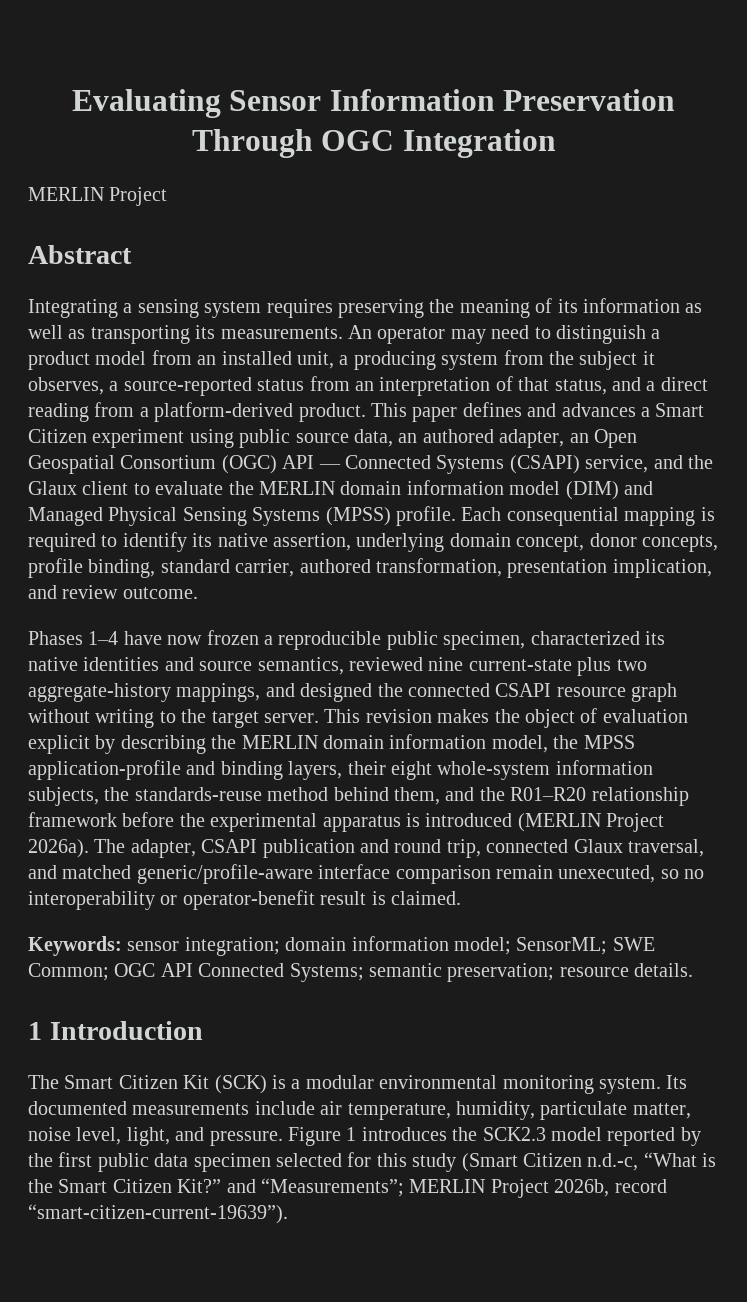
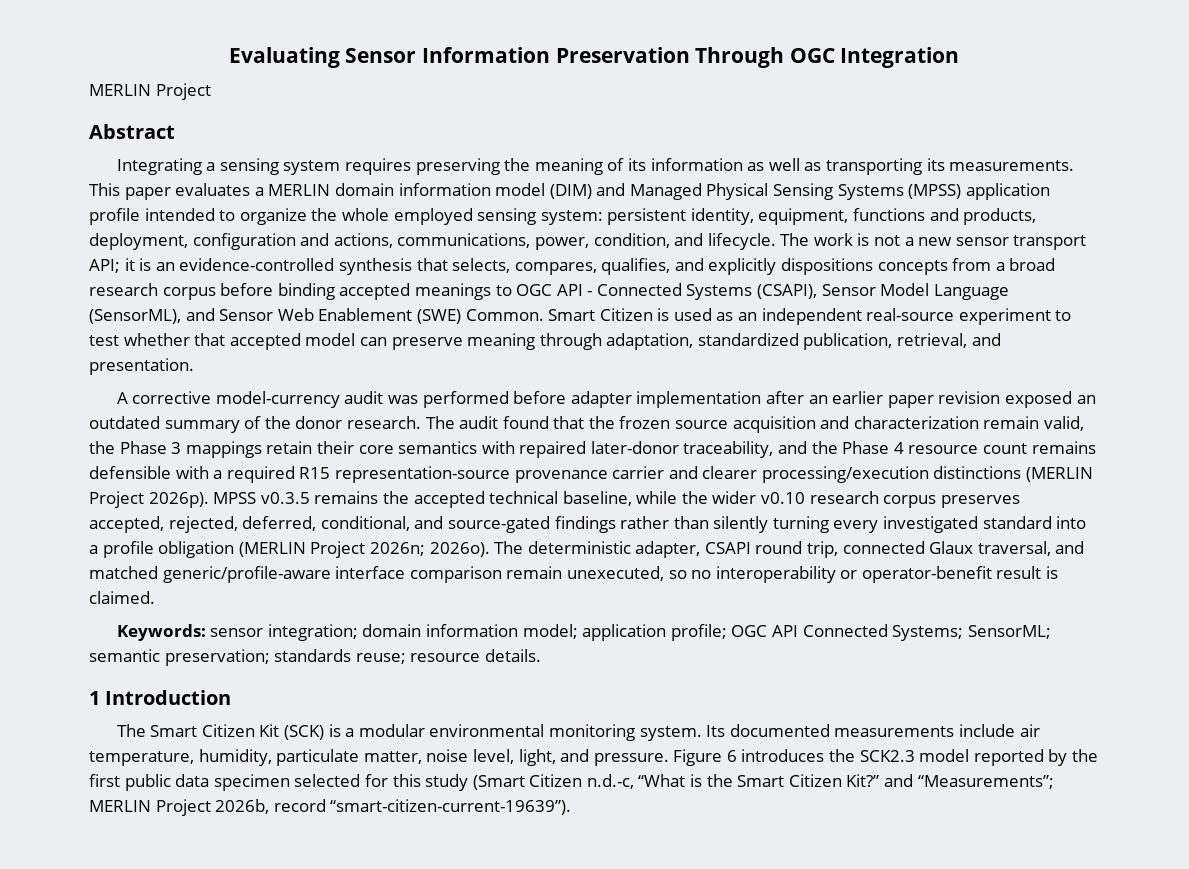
[348,325,661,344] [28,350,655,370] [28,376,708,396] [28,402,705,422] [28,429,637,448] [28,455,713,474] [28,481,254,495] An operator may need to distinguish a product model from an installed unit, a producing system from the subject it observes, a source-reported status from an interpretation of that status, and a direct reading from a platform-derived product. This paper defines and advances a Smart Citizen experiment using public source data, an authored adapter, an Open Geospatial Consortium (OGC) API — Connected Systems (CSAPI) service, and the Glaux client to evaluate the -> [89,183,264,200] This paper evaluates a
[396,506,715,526] [28,532,718,552] [28,558,712,578] [28,585,198,599] [28,630,665,650] [28,657,647,676] [28,683,678,702] [28,708,688,728] [28,734,635,754] [28,760,653,780] [28,787,689,806] [28,812,665,832] [28,839,389,858] profile. Each consequential mapping is required to identify its native assertion, underlying domain concept, donor concepts, profile binding, standard carrier, authored transformation, presentation implication, and review outcome. // Phases 1–4 have now frozen a reproducible public specimen, characterized its native identities and source semantics, reviewed nine current-state plus two aggregate-history mappings, and designed the connected CSAPI resource graph without writing to the target server. This revision makes the object of evaluation explicit by describing the MERLIN domain information model, the MPSS application-profile and binding layers, their eight whole-system information subjects, the standards-reuse method behind them, and the R01–R20 relationship framework before the experimental apparatus is introduced (MERLIN Project 2026a). The adapter, CSAPI publication and -> [965,183,1050,200] [89,208,1037,225] [89,233,1087,250] [89,258,1056,275] [89,283,1009,300] [89,308,1072,325] [89,333,1001,350] [89,358,194,375] [116,391,1096,408] [89,416,1085,433] [89,441,1096,458] [89,466,1094,483] [89,491,1020,508] [89,516,1087,533] [89,541,751,558] application profile intended to organize the whole employed sensing system: persistent identity, equipment, functions and products, deployment, configuration and actions, communications, power, condition, and lifecycle. The work is not a new sensor transport API; it is an evidence-controlled synthesis that selects, compares, qualifies, and explicitly dispositions concepts from a broad research corpus before binding accepted meanings to OGC API - Connected Systems (CSAPI), Sensor Model Language (SensorML), and Sensor Web Enablement (SWE) Common. Smart Citizen is used as an independent real-source experiment to test whether that accepted model can preserve meaning through adaptation, standardized publication, retrieval, and presentation. // A corrective model-currency audit was performed before adapter implementation after an earlier paper revision exposed an outdated summary of the donor research. The audit found that the frozen source acquisition and characterization remain valid, the Phase 3 mappings retain their core semantics with repaired later-donor traceability, and the Phase 4 resource count remains defensible with a required R15 representation-source provenance carrier and clearer processing/execution distinctions (MERLIN Project 2026p). MPSS v0.3.5 remains the accepted technical baseline, while the wider v0.10 research corpus preserves accepted, rejected, deferred, conditional, and source-gated findings rather than silently turning every investigated standard into a profile obligation (MERLIN Project 2026n; 2026o). The deterministic adapter, CSAPI
[516,937,655,955] [28,963,109,981] SensorML; SWE Common; -> [582,624,727,641] application profile;
(364, 972) none -> [967,625,1051,639] SensorML;
(555, 972) none -> [274,649,406,664] standards reuse;
[346,1127,357,1141] 1 -> [726,750,737,762] 6

